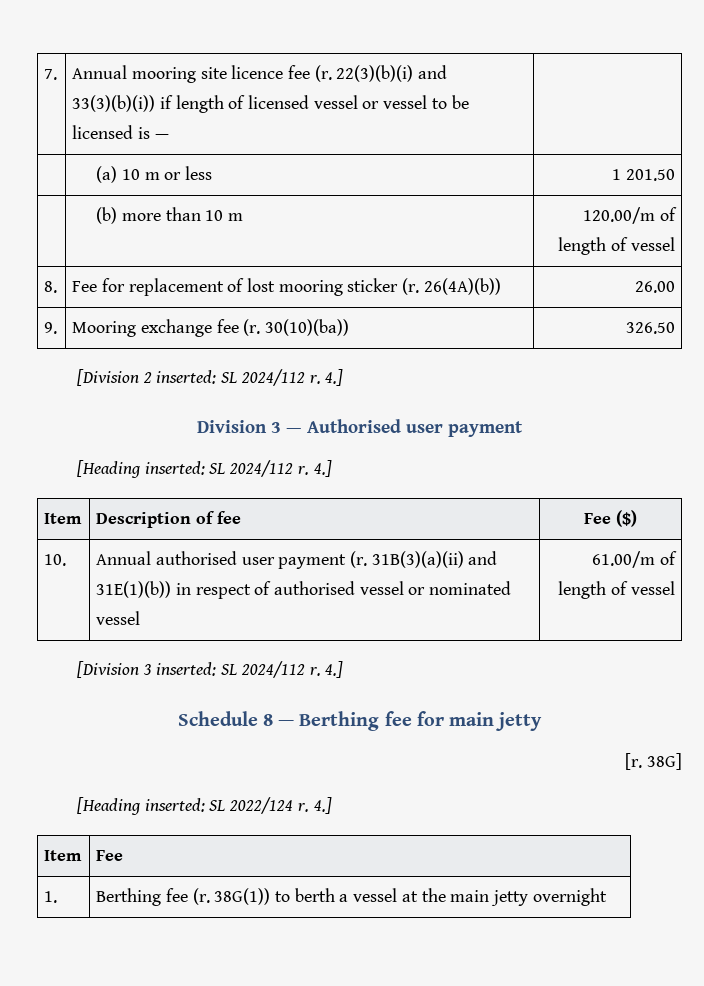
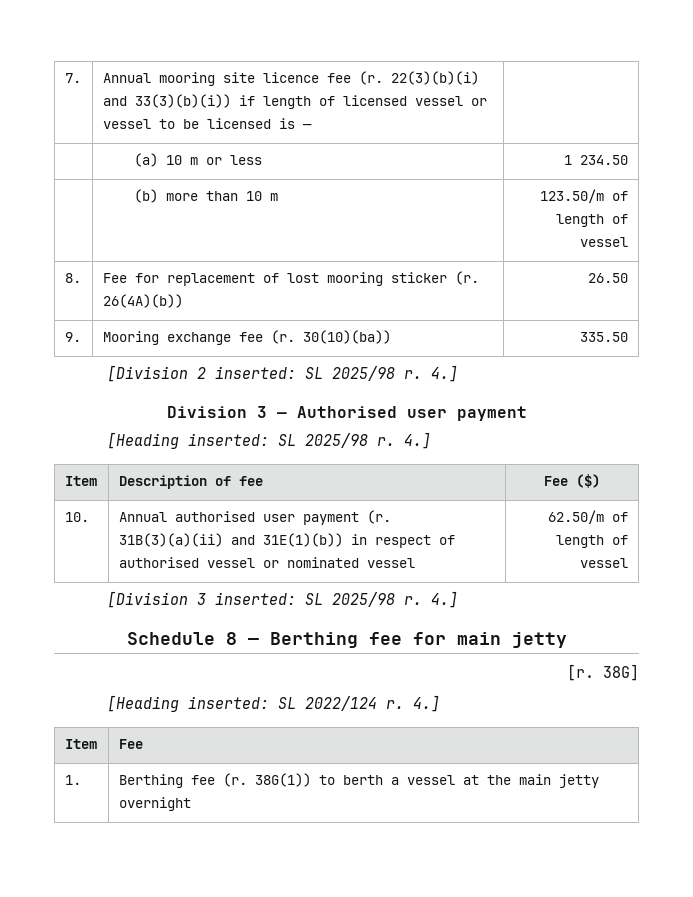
[625,169,675,181] 201.50 -> [580,155,629,165] 234.50
[583,207,656,224] 120.00/m -> [540,189,605,203] 123.50/m
[634,281,675,293] 26.00 -> [588,273,629,283] 26.50
[625,322,675,334] 326.50 -> [580,332,629,342] 335.50
[240,369,305,386] 2024/112 -> [331,366,395,381] 2025/98
[229,460,294,477] 2024/112 -> [304,433,368,448] 2025/98
[592,551,656,568] 61.00/m -> [548,510,605,524] 62.50/m
[240,661,305,678] 2024/112 -> [331,592,395,607] 2025/98

